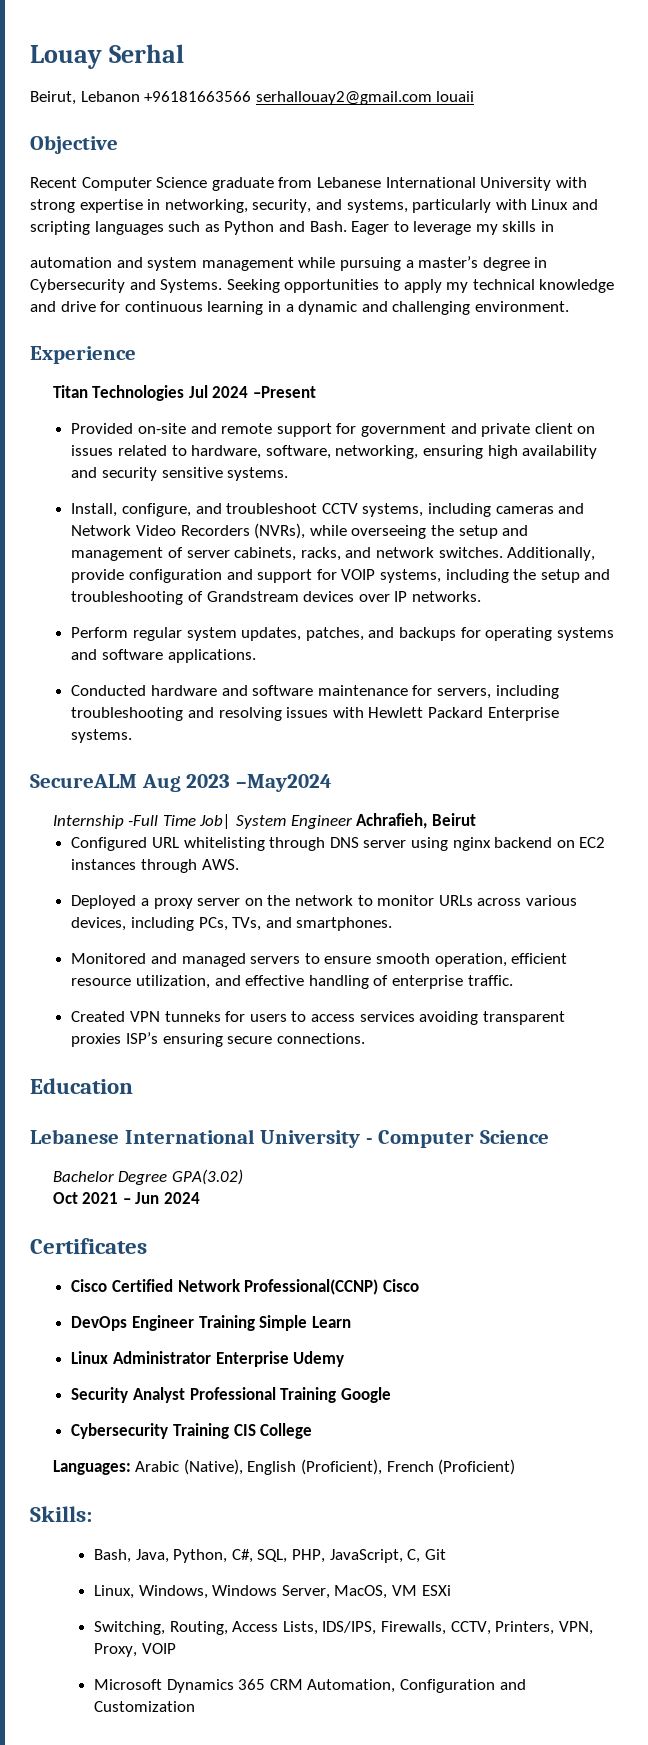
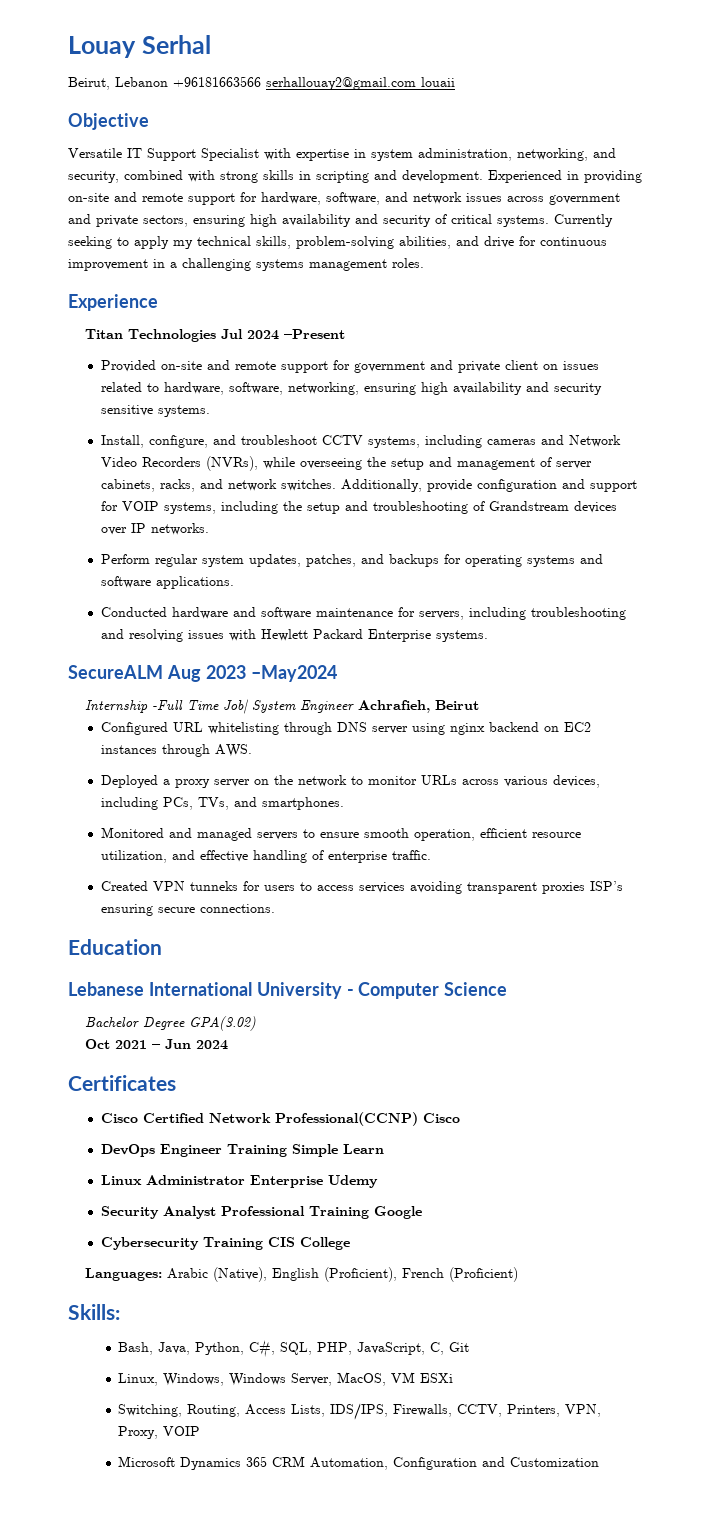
[30,177,587,191] [30,199,598,213] [30,221,555,235] [30,256,548,271] [30,279,380,293] Recent Computer Science graduate from Lebanese International University with strong expertise in networking, security, and systems, particularly with Linux and scripting languages such as Python and Bash. Eager to leverage my skills in // automation and system management while pursuing a master’s degree in Cybersecurity and Systems. Seeking opportunities -> [68,148,616,161] [68,170,642,183] [68,192,620,205] [68,214,613,227] [68,236,112,249] Versatile IT Support Specialist with expertise in system administration, networking, and security, combined with strong skills in scripting and development. Experienced in providing on-site and remote support for hardware, software, and network issues across government and private sectors, ensuring high availability and security of critical systems. Currently seeking
[539,279,615,293] knowledge -> [256,236,451,249] skills, problem-solving abilities,
[207,301,264,315] learning -> [68,259,148,271] improvement
[298,301,569,315] dynamic and challenging environment. -> [182,258,424,271] challenging systems management roles.

